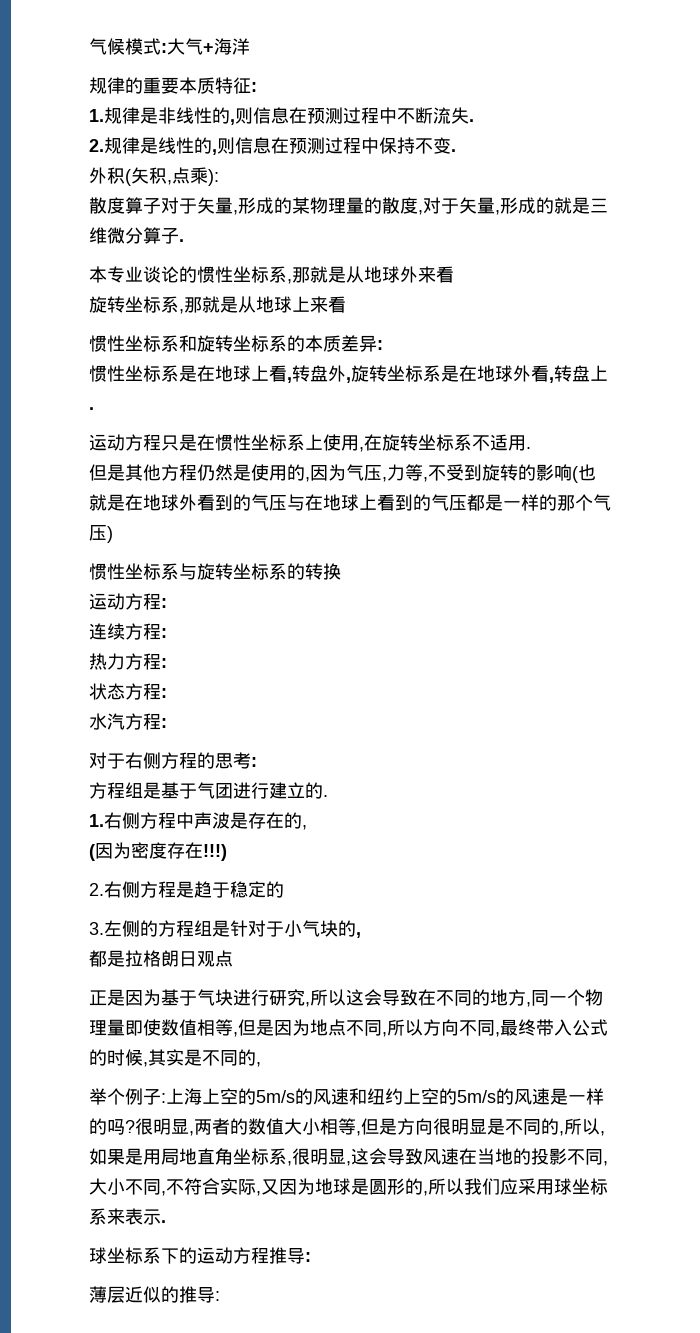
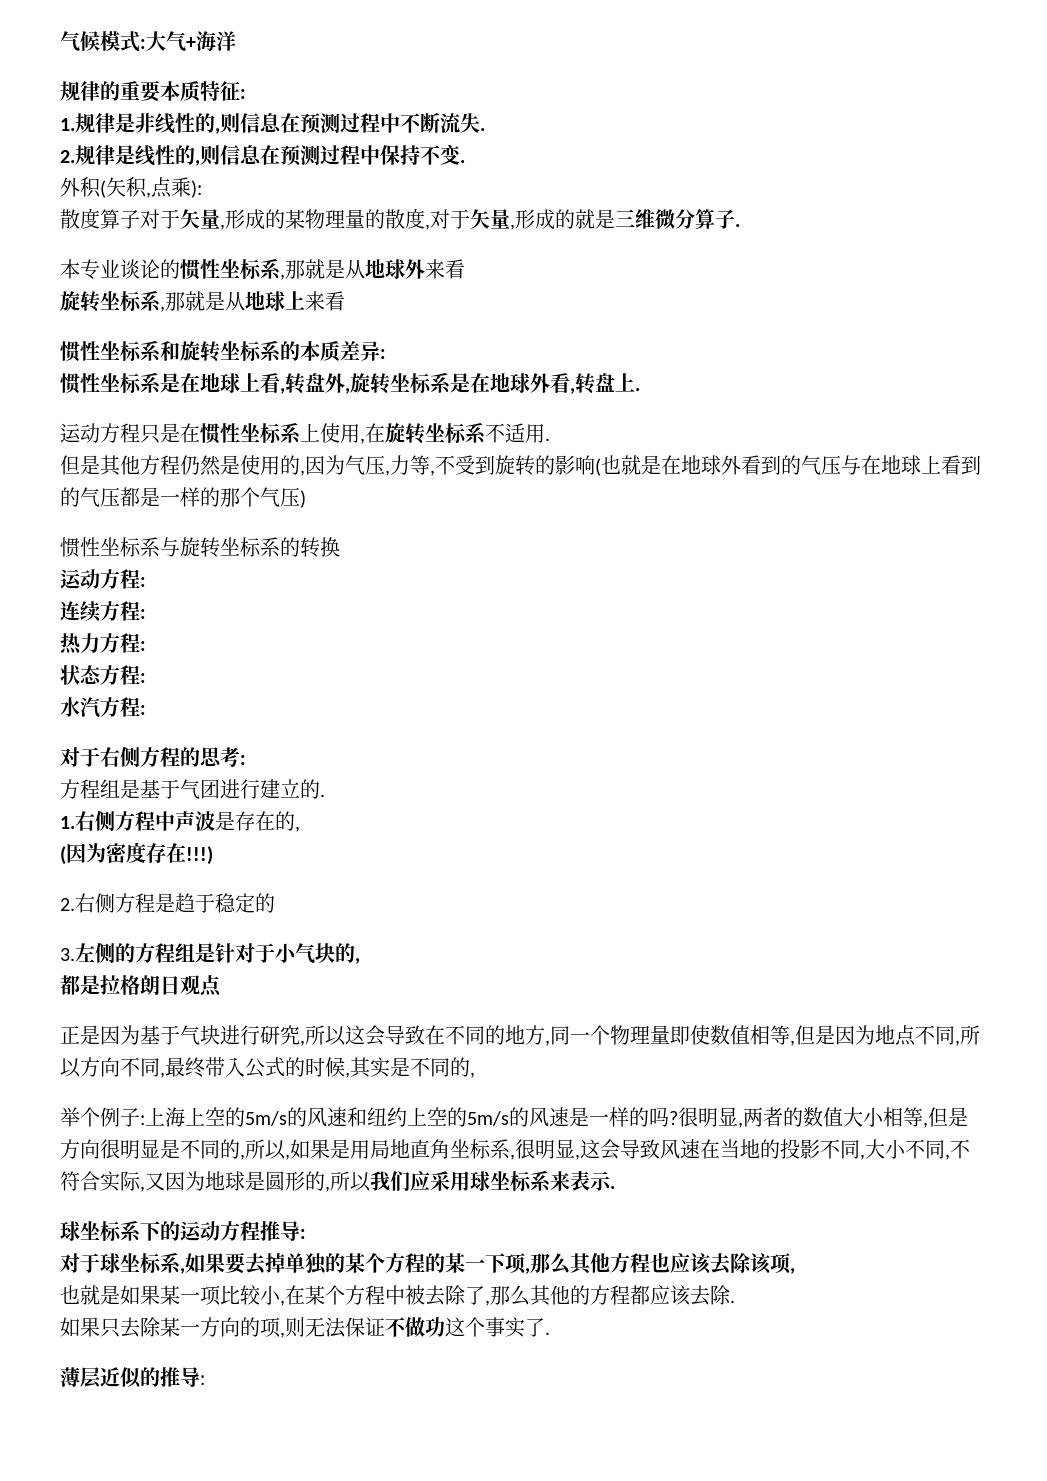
(311, 1257) none -> [60,1252,795,1275] [60,1285,735,1306] [60,1317,550,1338] // 对于球坐标系,如果要去掉单独的某个方程的某一下项,那么其他方程也应该去除该项, // 也就是如果某一项比较小,在某个方程中被去除了,那么其他的方程都应该去除. // 如果只去除某一方向的项,则无法保证不做功这个事实了.

